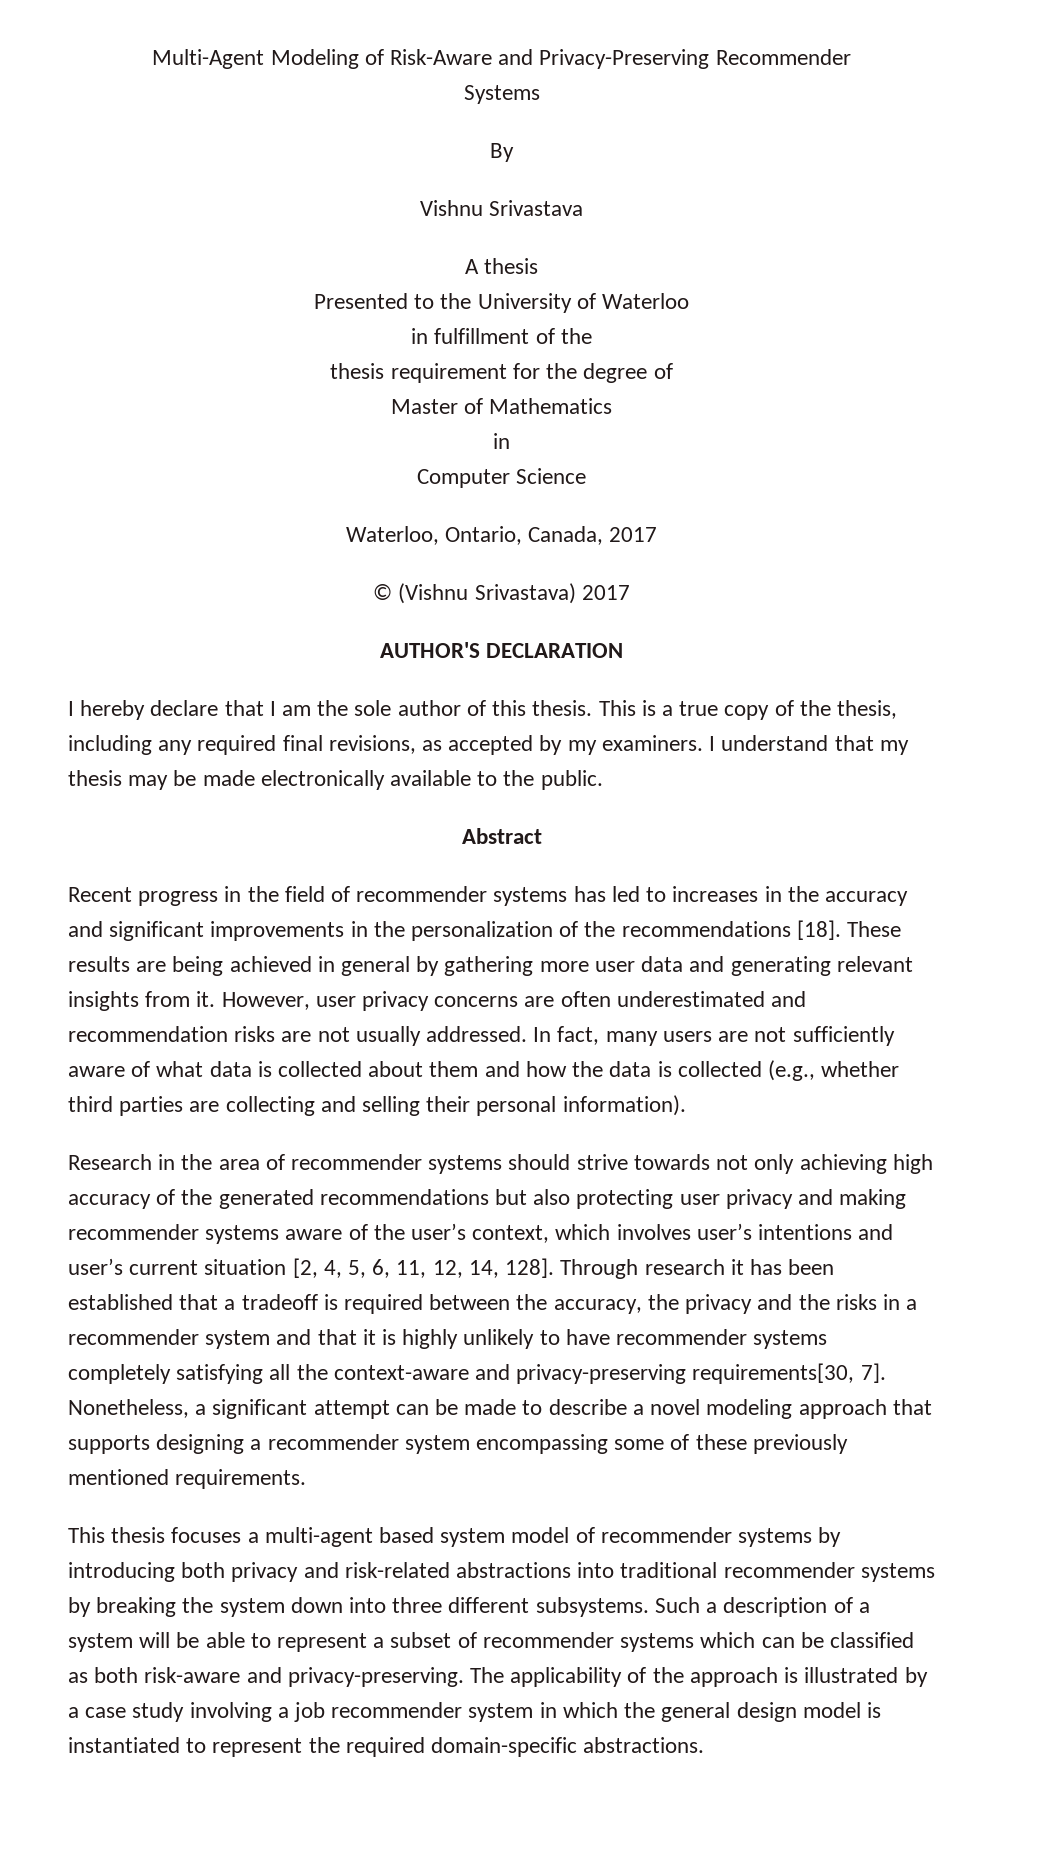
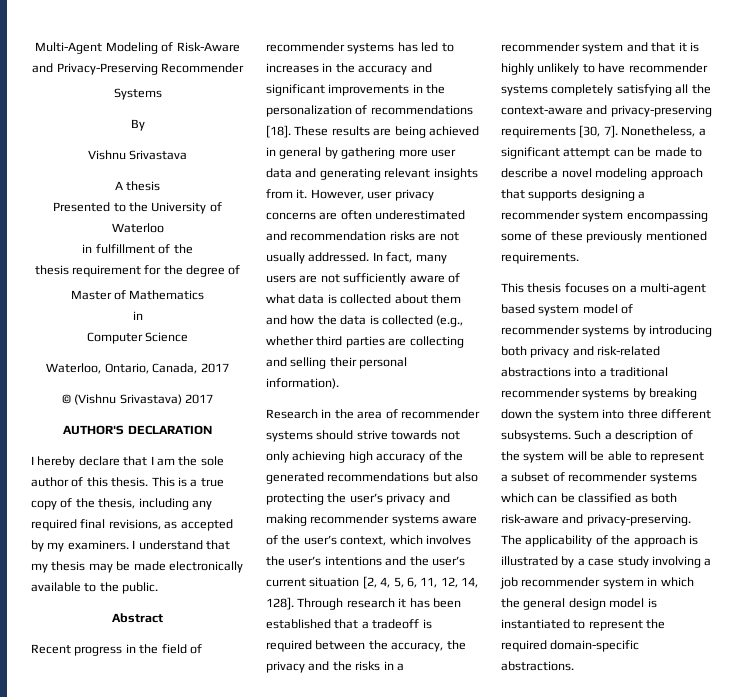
[584,921,616,937] the -> (368, 110) none
[679,1194,720,1205] user -> [327,493,383,503] the user’s
(691, 1232) none -> [266,556,285,566] the
(894, 1232) none -> [409,556,429,566] the
[692,1363,855,1384] requirements[30, -> [501,125,601,138] requirements [30,
(242, 1535) none -> [612,285,627,293] on
(615, 1570) none -> [599,369,607,377] a
[182,1597,343,1617] the system down -> [501,409,599,421] down the system
[858,1602,870,1613] a -> [501,451,520,461] the

